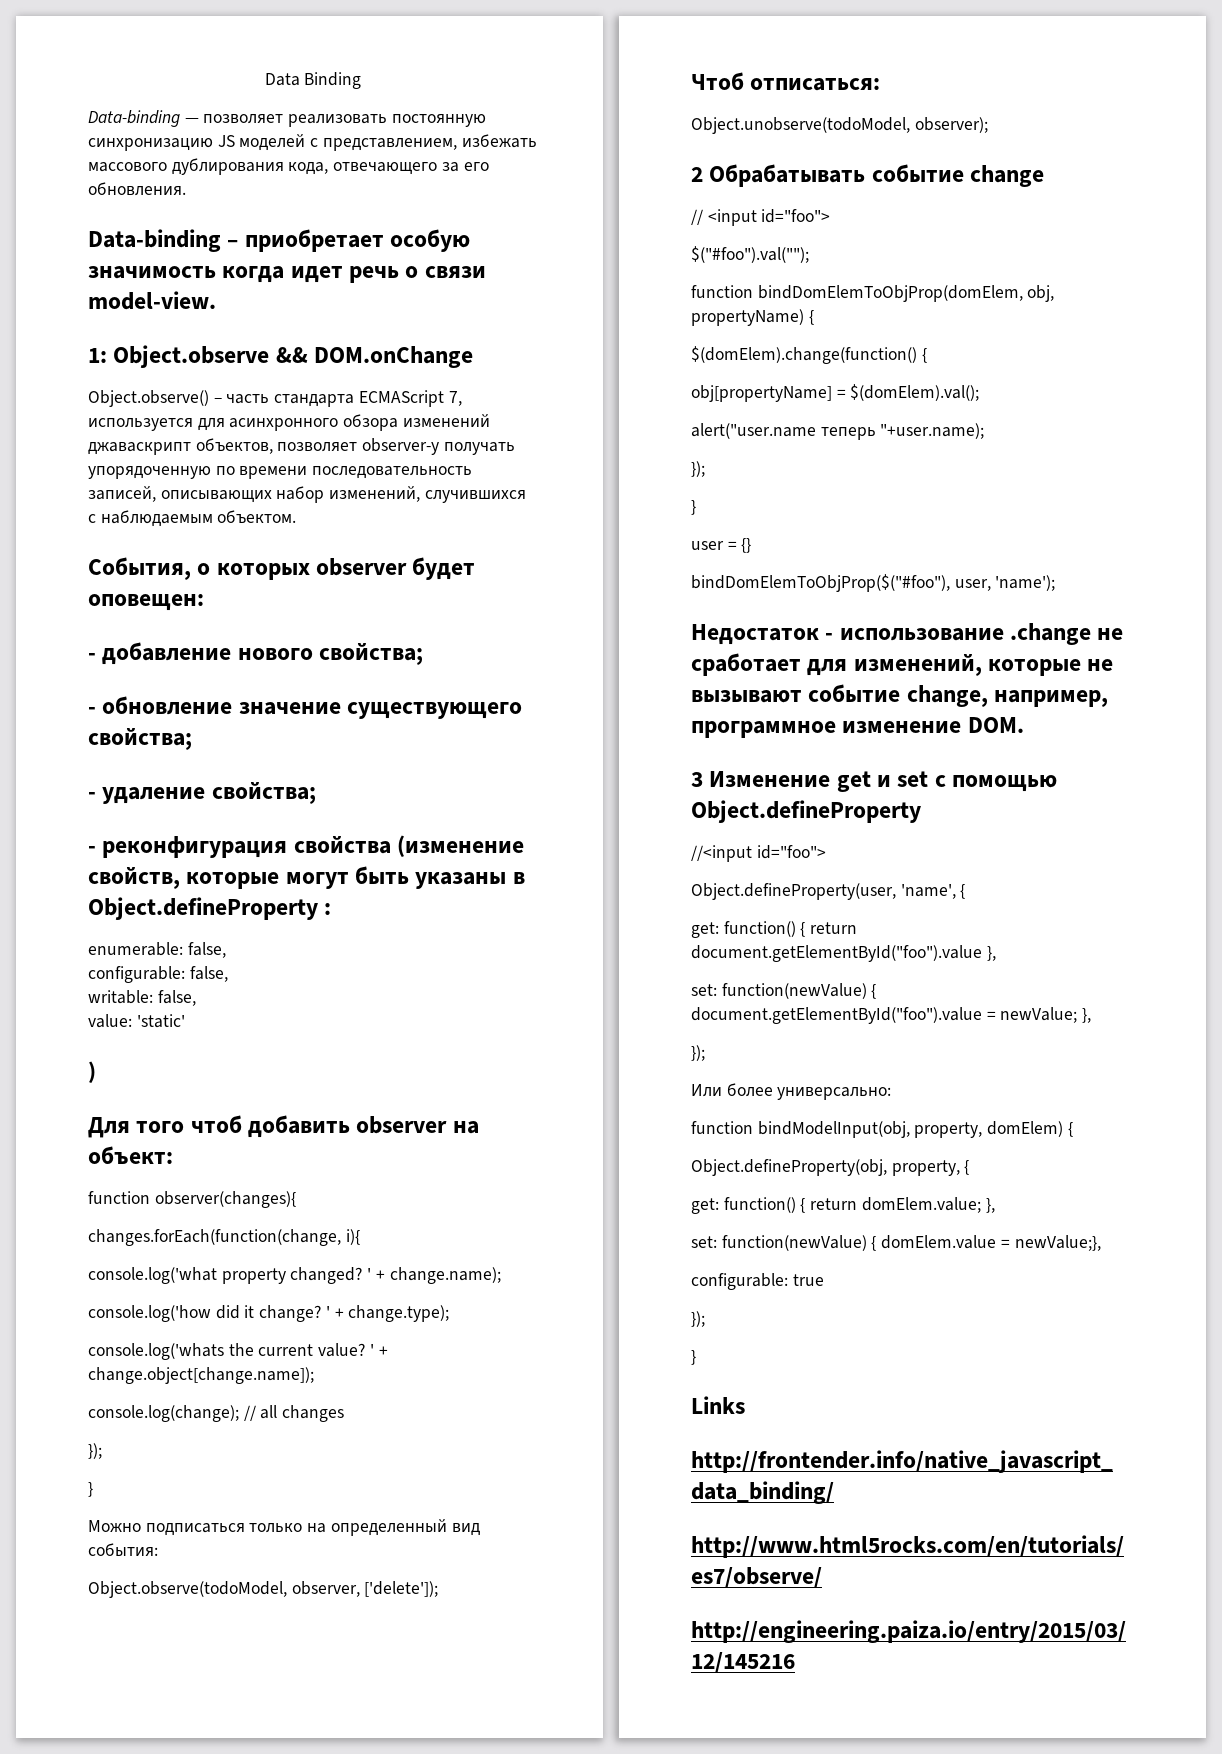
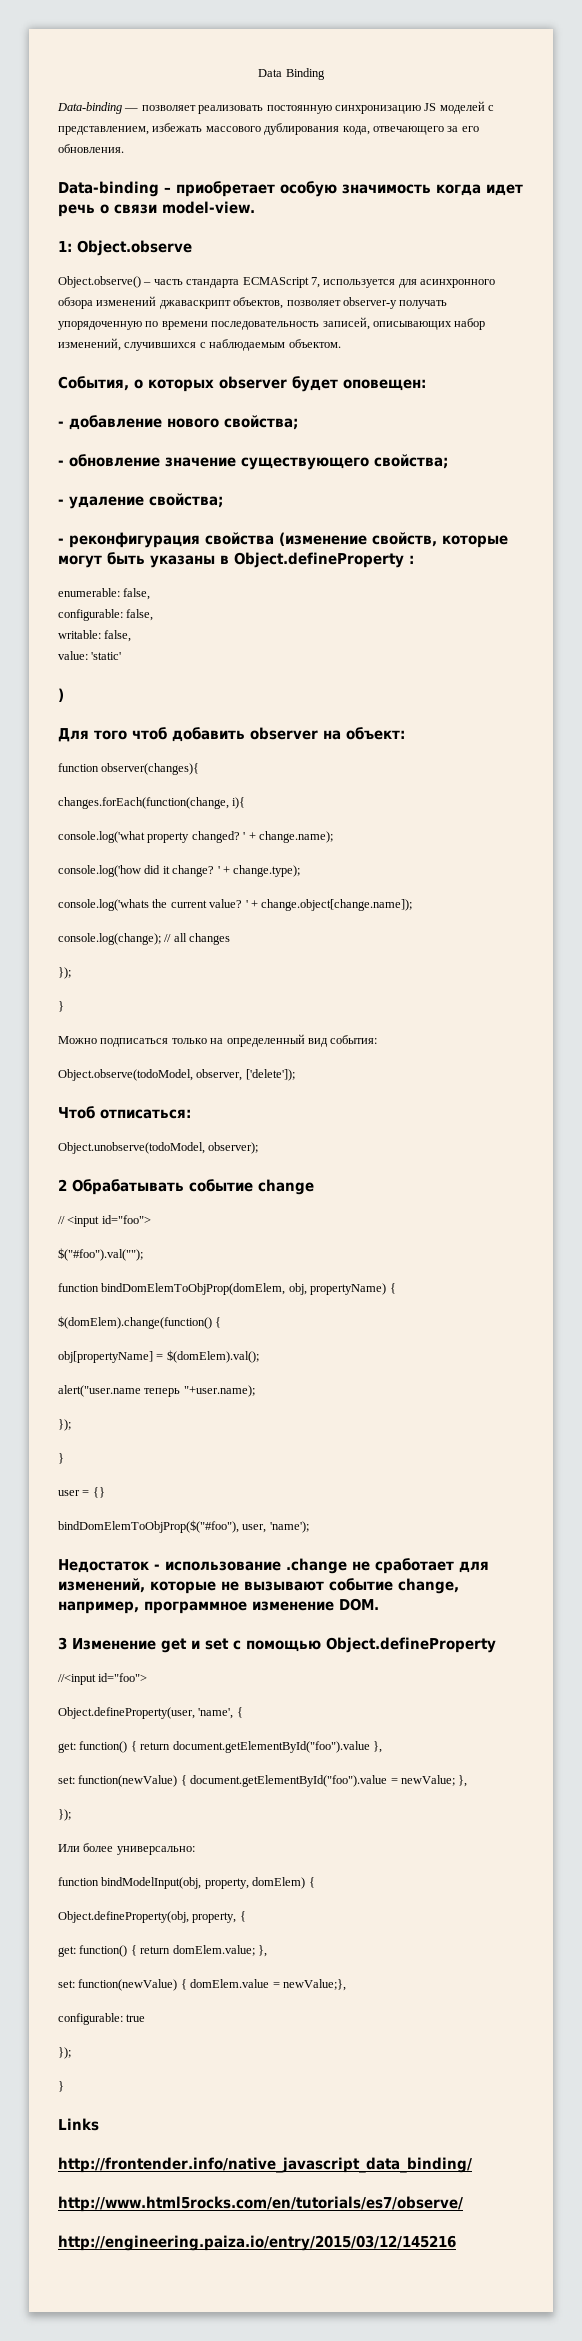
[275,346,474,368] && DOM.onChange -> (192, 248) none

